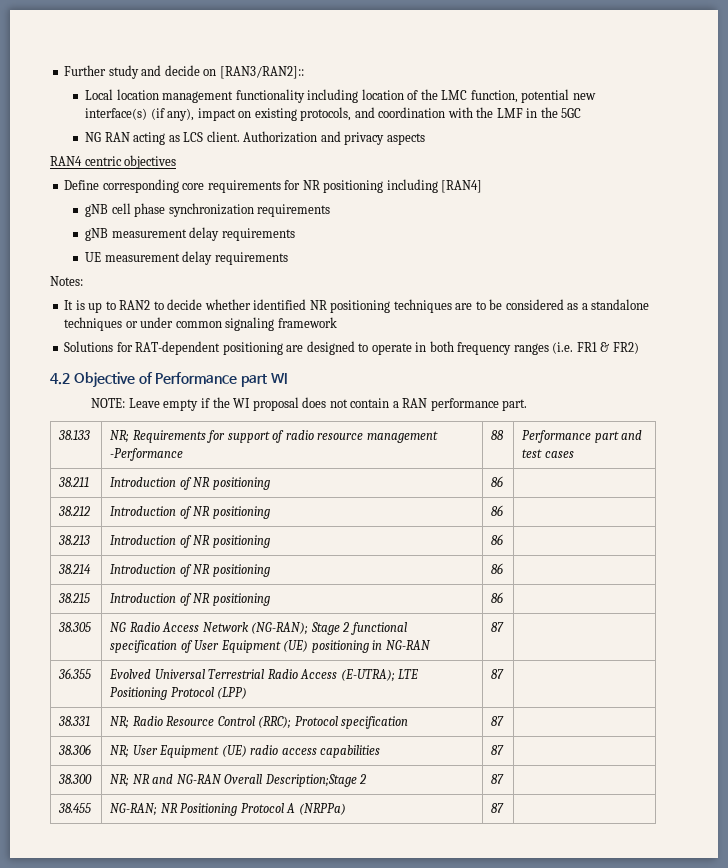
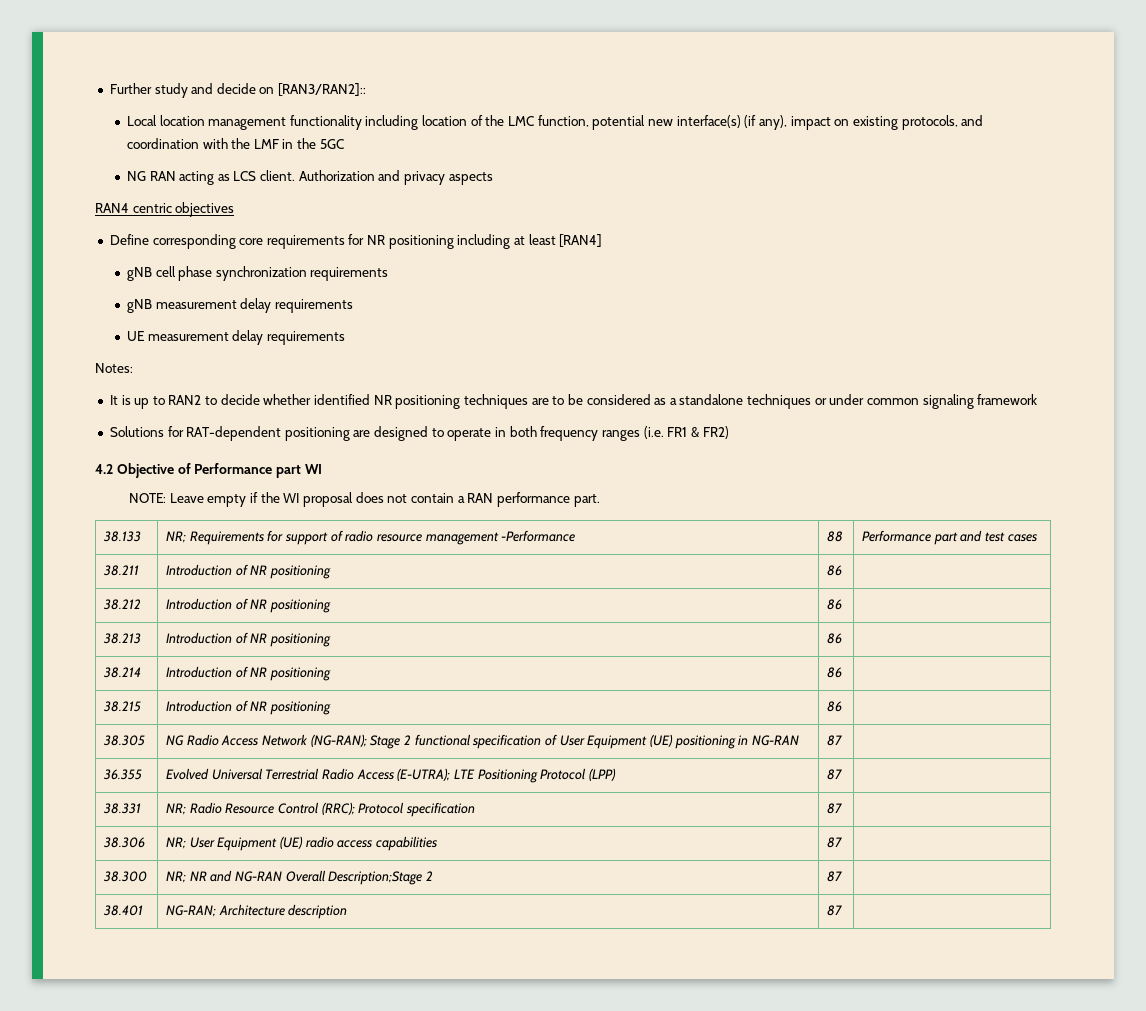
(438, 186) none -> [514,234,556,245] at least
[58,803,92,813] 38.455 -> [103,905,144,916] 38.401
[160,803,346,816] NR Positioning Protocol A (NRPPa) -> [218,904,348,919] Architecture description

